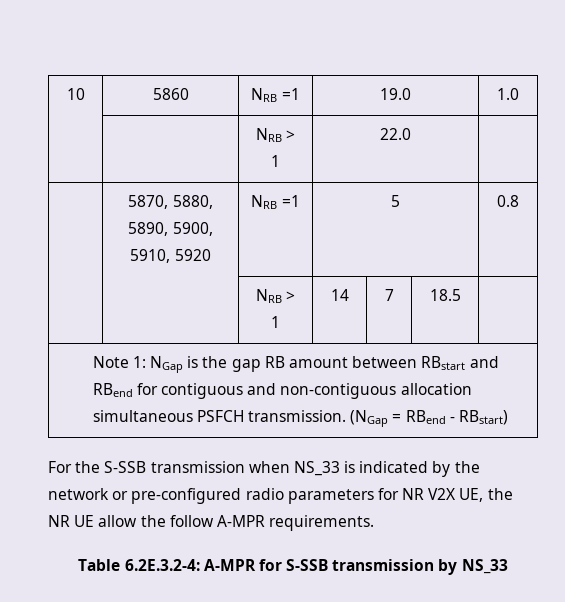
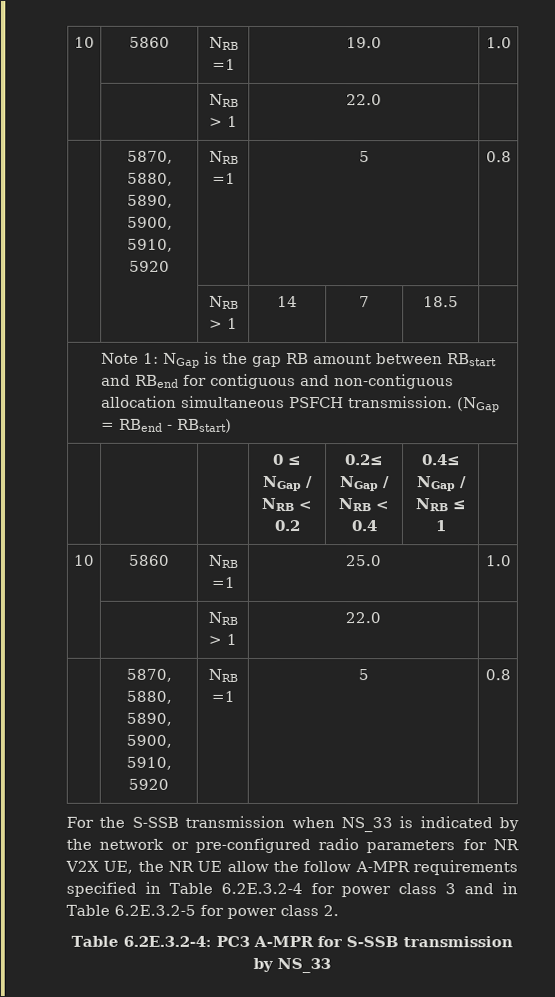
(509, 417) none -> [273,453,302,466] [263,475,313,492] [261,497,312,512] [273,519,300,532] [345,454,384,466] [340,476,390,492] [338,498,389,512] [350,520,377,532] [421,454,461,466] [416,476,467,492] [414,498,466,512] [434,520,446,532] [73,554,94,566] [128,554,169,566] [207,554,238,568] [210,576,235,588] [345,555,381,567] [484,555,511,567] [207,611,238,625] [208,633,237,645] [345,612,381,624] [125,668,172,682] [125,690,172,704] [125,712,172,726] [125,734,172,748] [125,756,172,770] [128,778,169,790] [207,668,238,682] [210,690,235,702] [357,669,369,681] [484,669,511,681] // | | | 0 ≤ NGap / NRB < 0.2 | 0.2≤ NGap / NRB < 0.4 | 0.4≤ NGap / NRB ≤ 1 | // 10 | 5860 | NRB =1 | 25.0 | 1.0 // | | NRB > 1 | 22.0 | // | 5870, 5880, 5890, 5900, 5910, 5920 | NRB =1 | 5 | 0.8
[269,515,375,531] requirements. -> [413,860,518,876] [66,881,518,898] [66,904,339,919] requirements specified in Table 6.2E.3.2-4 for power class 3 and in Table 6.2E.3.2-5 for power class 2.
(200, 565) none -> [215,935,250,947] PC3

